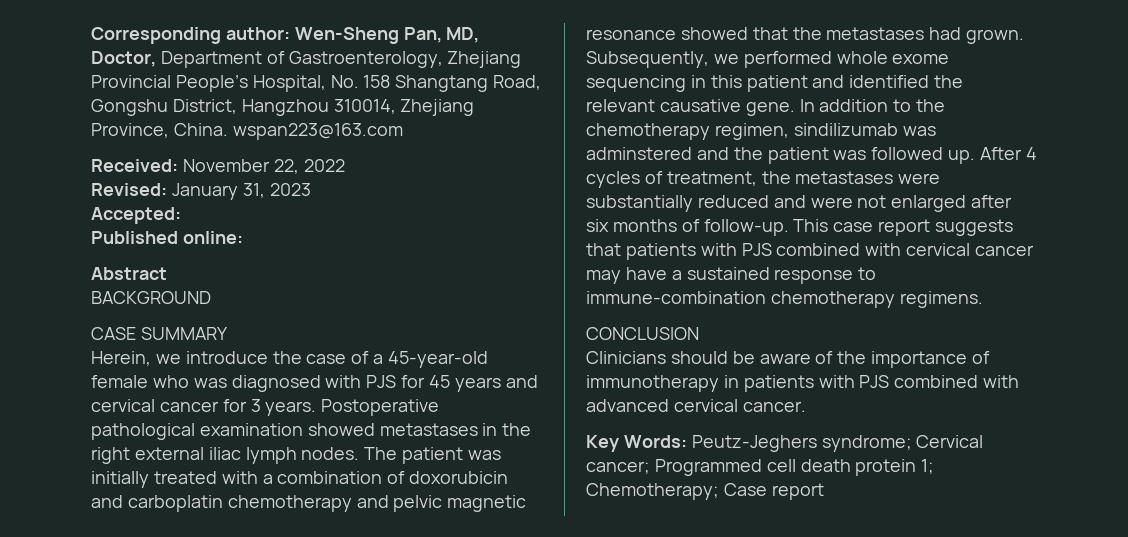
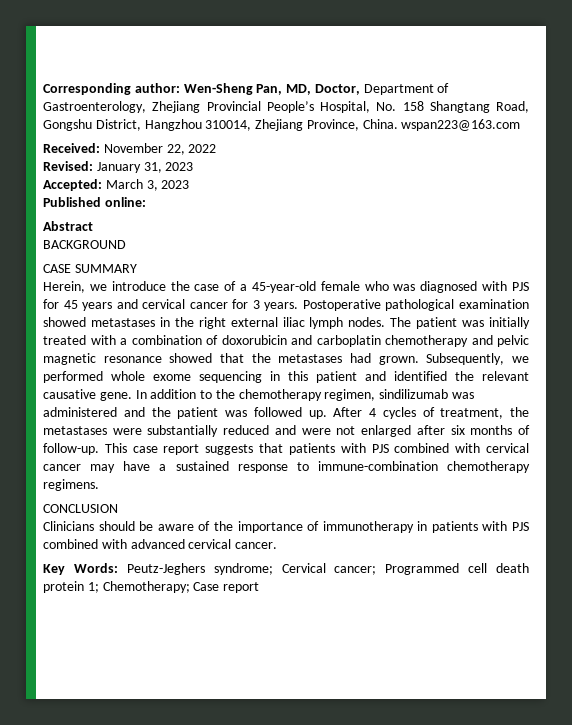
(181, 215) none -> [105,179,190,191] March 3, 2023
[586,147,692,160] adminstered -> [43,407,117,417] administered

